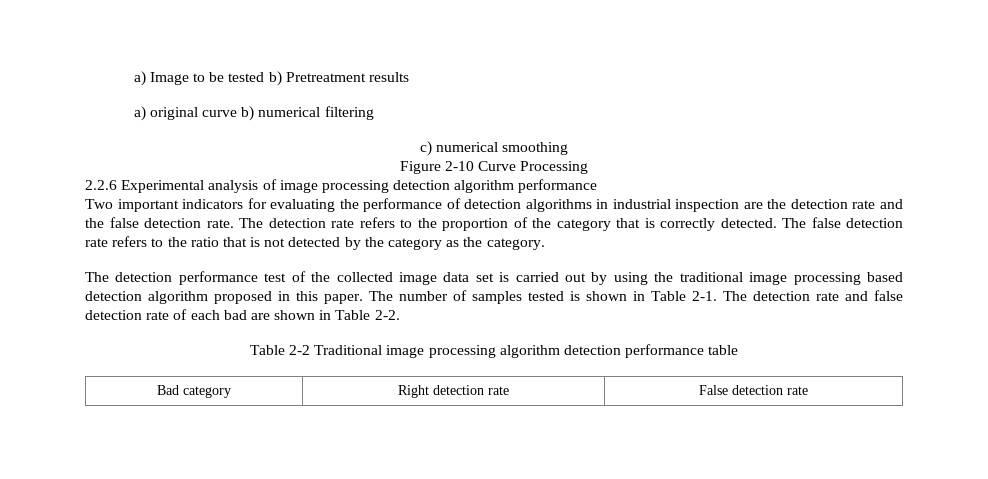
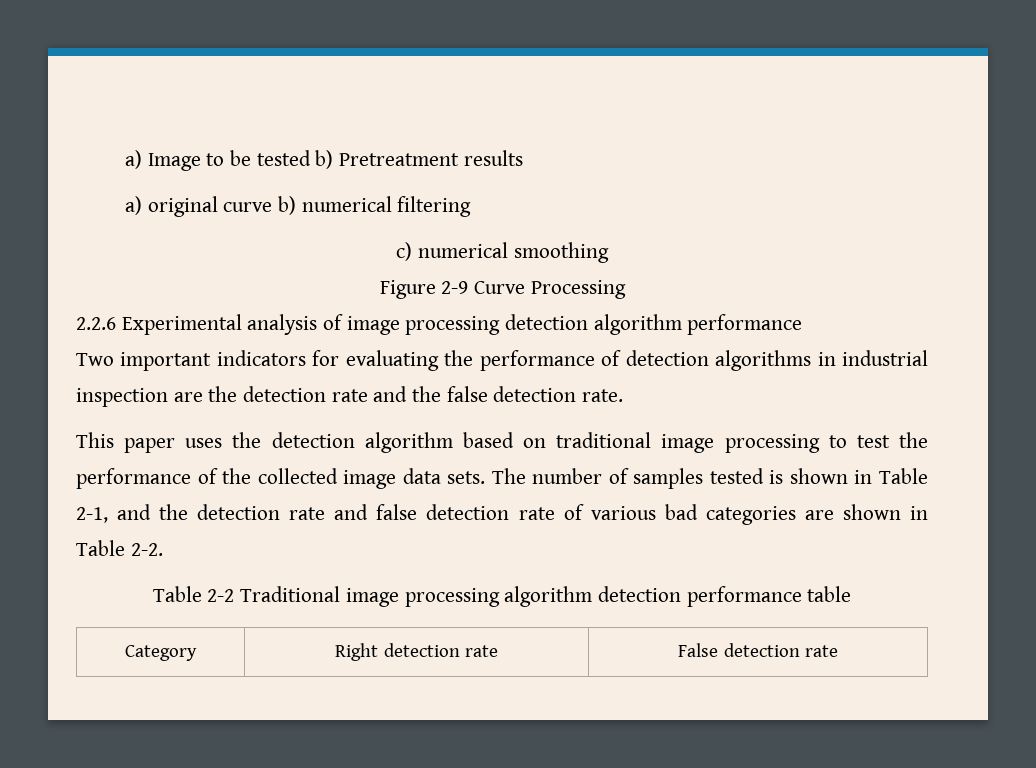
[444,161,474,171] 2-10 -> [441,281,469,294] 2-9
[239,217,903,231] [85,236,545,250] [85,271,287,285] The detection rate refers to the proportion of the category that is correctly detected. The false detection rate refers to the ratio that is not detected by the category as the category. // The detection performance test -> [76,432,929,453] [76,468,191,489] // This paper uses the detection algorithm based on traditional image processing to test the performance
[475,272,904,285] [85,291,363,304] set is carried out by using the traditional image processing based detection algorithm proposed in this paper. -> [447,471,486,484] sets.
[692,291,747,301] 2-1. The -> [76,504,189,523] 2-1, and the
[190,310,247,320] each bad -> [590,504,796,525] various bad categories
[157,385,231,398] Bad category -> [125,645,197,661] Category

